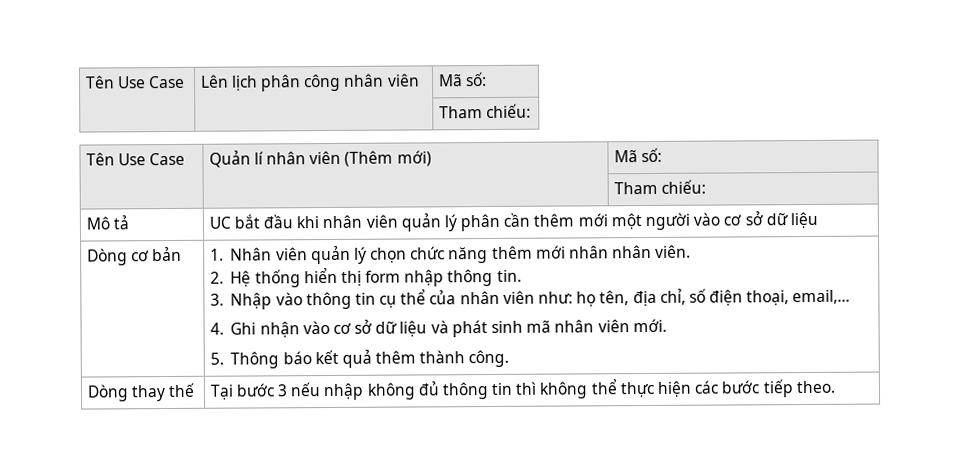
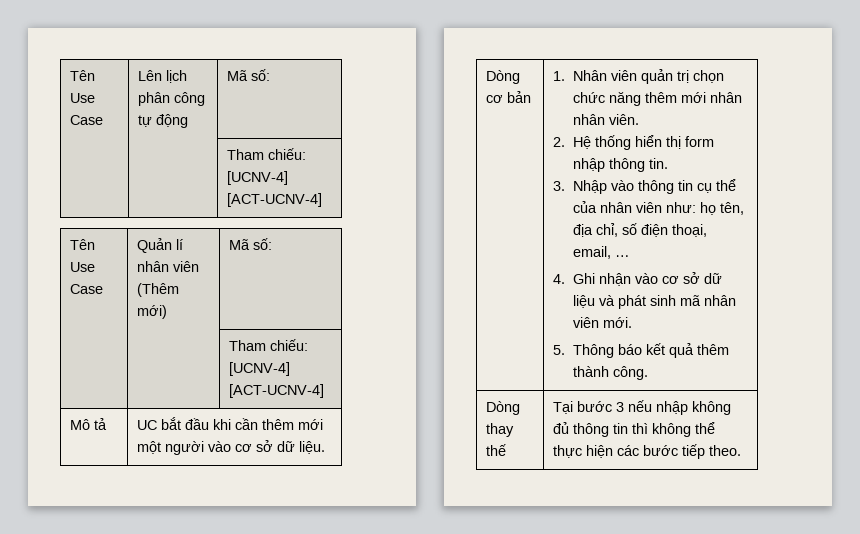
[343,73,420,87] [437,72,487,87] [438,103,531,119] nhân viên | Mã số: // | | Tham chiếu: -> [138,114,189,128] [227,69,271,81] [227,148,307,160] [227,171,289,185] [227,193,323,207] tự động | Mã số: // | | Tham chiếu: [UCNV-4] [ACT-UCNV-4]
(706, 186) none -> [229,362,291,376] [229,384,325,398] [UCNV-4] [ACT-UCNV-4]
[322,213,501,232] nhân viên quản lý phân -> (232, 424) none
[789,211,818,229] liệu -> [299,441,326,454] liệu.
[353,246,367,264] lý -> [676,70,689,83] trị
[792,289,851,305] email,… -> [572,246,630,259] email, …

